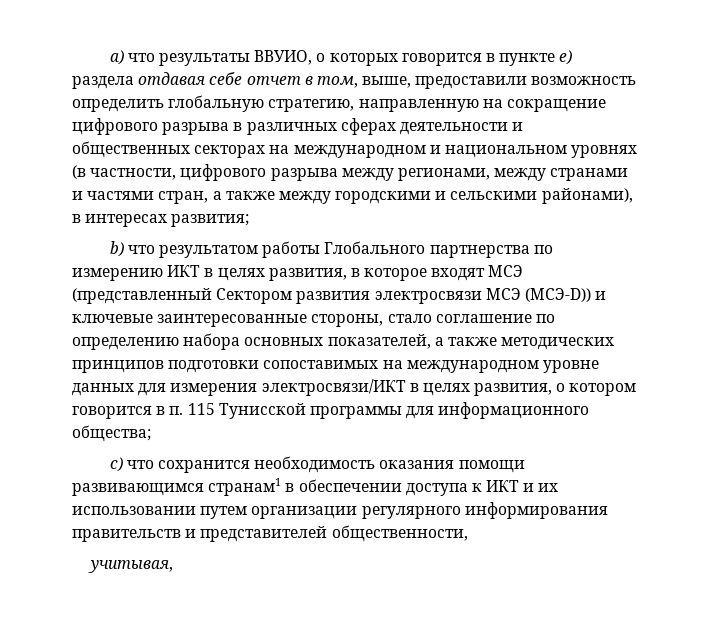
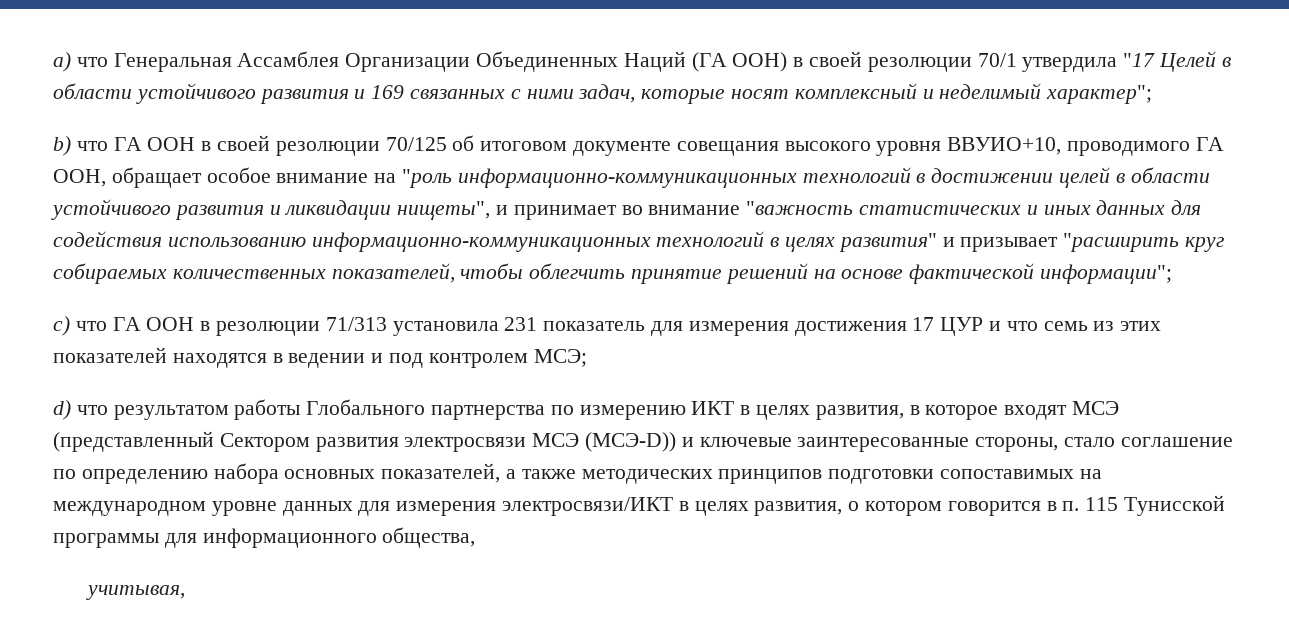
[159,50,573,66] [72,72,637,89] [72,95,606,112] [72,118,524,135] [72,141,638,158] [72,164,629,181] [72,188,633,204] [72,214,250,227] [109,241,124,257] результаты ВВУИО, о которых говорится в пункте e) раздела отдавая себе отчет в том, выше, предоставили возможность определить глобальную стратегию, направленную на сокращение цифрового разрыва в различных сферах деятельности и общественных секторах на международном и национальном уровнях (в частности, цифрового разрыва между регионами, между странами и частями стран, а также между городскими и сельскими районами), в интересах развития; // b) -> [113,51,1231,72] [53,83,1153,104] [53,135,1224,156] [53,167,1210,188] [51,199,1202,220] [53,231,1225,252] [53,263,1173,284] [53,316,1162,336] [53,347,587,368] [53,400,71,420] Генеральная Ассамблея Организации Объединенных Наций (ГА ООН) в своей резолюции 70/1 утвердила "17 Целей в области устойчивого развития и 169 связанных с ними задач, которые носят комплексный и неделимый характер"; // b) что ГА ООН в своей резолюции 70/125 об итоговом документе совещания высокого уровня ВВУИО+10, проводимого ГА ООН, обращает особое внимание на "роль информационно-коммуникационных технологий в достижении целей в области устойчивого развития и ликвидации нищеты", и принимает во внимание "важность статистических и иных данных для содействия использованию информационно-коммуникационных технологий в целях развития" и призывает "расширить круг собираемых количественных показателей, чтобы облегчить принятие решений на основе фактической информации"; // c) что ГА ООН в резолюции 71/313 установила 231 показатель для измерения достижения 17 ЦУР и что семь из этих показателей находятся в ведении и под контролем МСЭ; // d)
[72,425,151,442] [109,456,525,473] [72,478,559,496] [72,502,608,519] [72,525,468,542] общества; // c) что сохранится необходимость оказания помощи развивающимся странам1 в обеспечении доступа к ИКТ и их использовании путем организации регулярного информирования правительств и представителей общественности, -> [382,527,476,548] общества,

